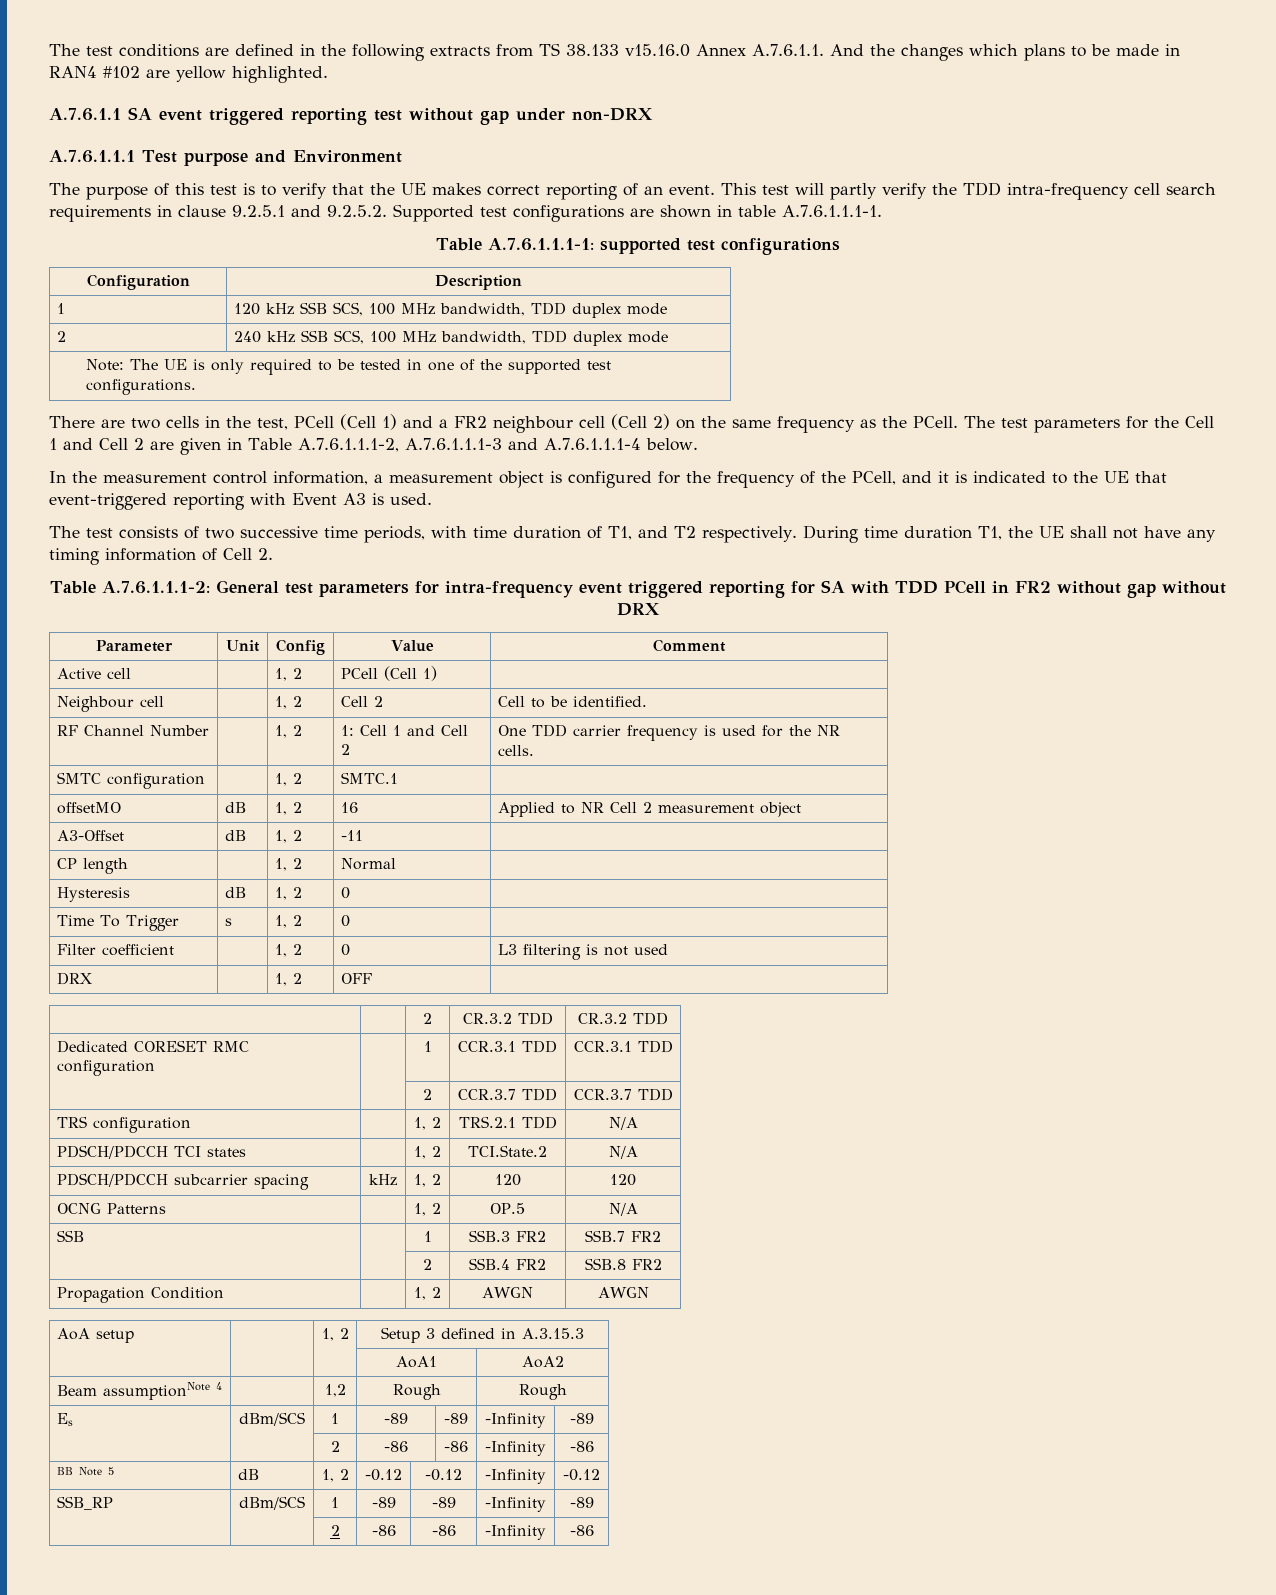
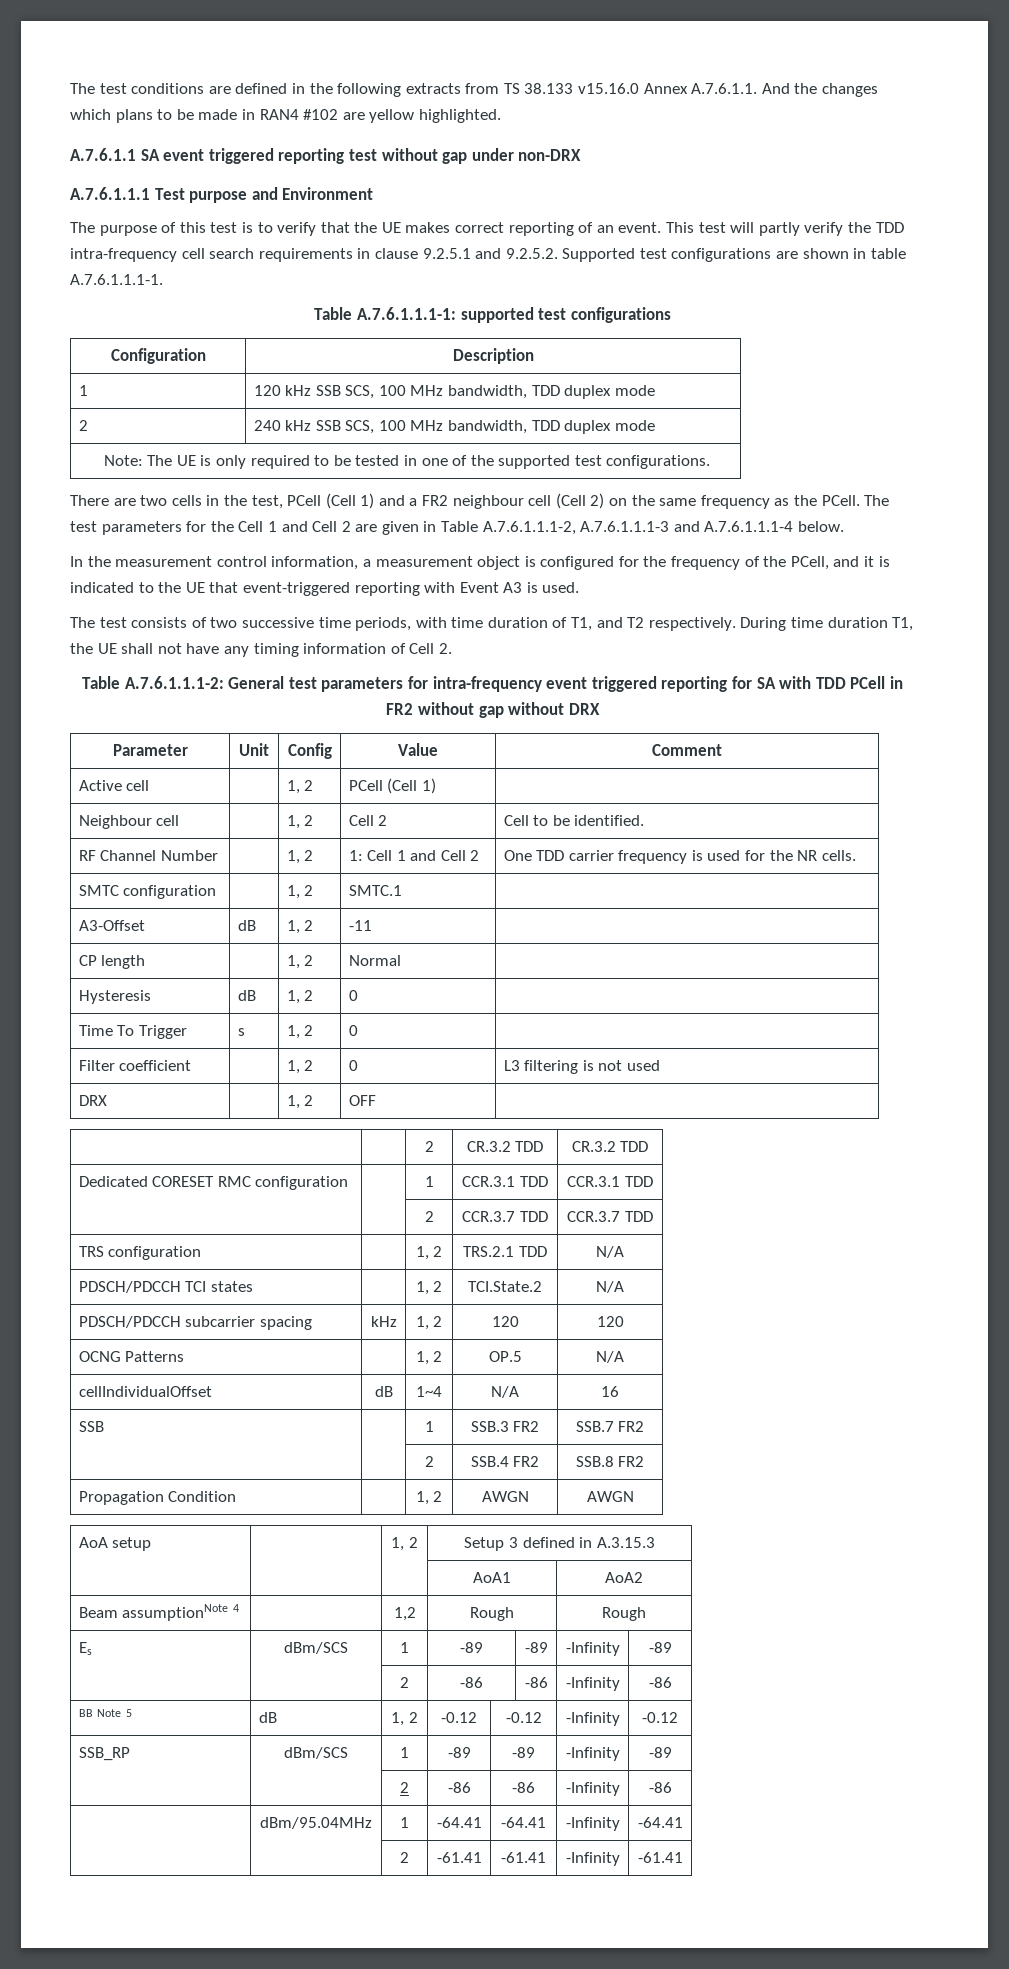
[57,802,122,814] [225,802,247,813] [275,802,303,815] [341,802,359,813] [498,802,802,817] // offsetMO | dB | 1, 2 | 16 | Applied to NR Cell 2 measurement object -> (402, 890) none
(638, 1209) none -> [78,1386,212,1397] [374,1386,393,1397] [416,1386,442,1397] [491,1386,519,1398] [601,1386,619,1397] // cellIndividualOffset | dB | 1~4 | N/A | 16
(594, 1530) none -> [260,1817,372,1829] [400,1817,409,1828] [436,1817,482,1828] [501,1817,546,1828] [565,1817,620,1831] [637,1817,683,1828] [400,1852,409,1863] [436,1852,482,1863] [501,1852,546,1863] [565,1852,620,1866] [637,1852,683,1863] // | dBm/95.04MHz | 1 | -64.41 | -64.41 | -Infinity | -64.41 // | | 2 | -61.41 | -61.41 | -Infinity | -61.41

